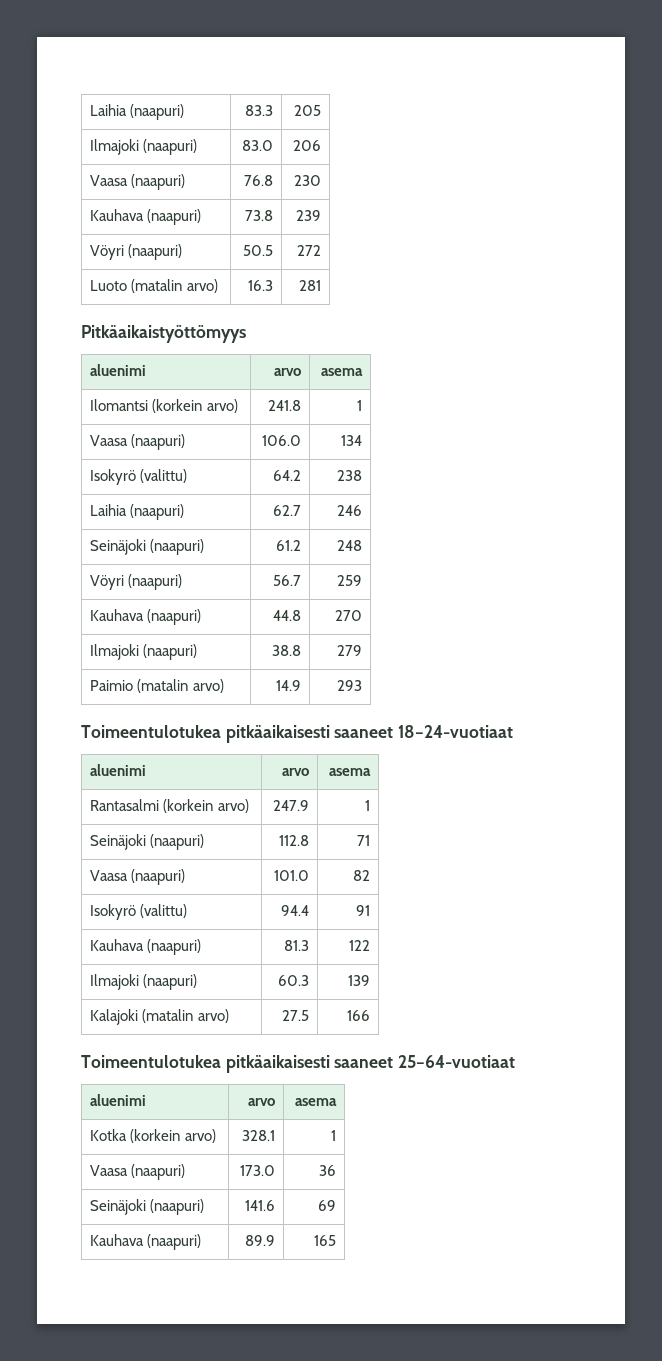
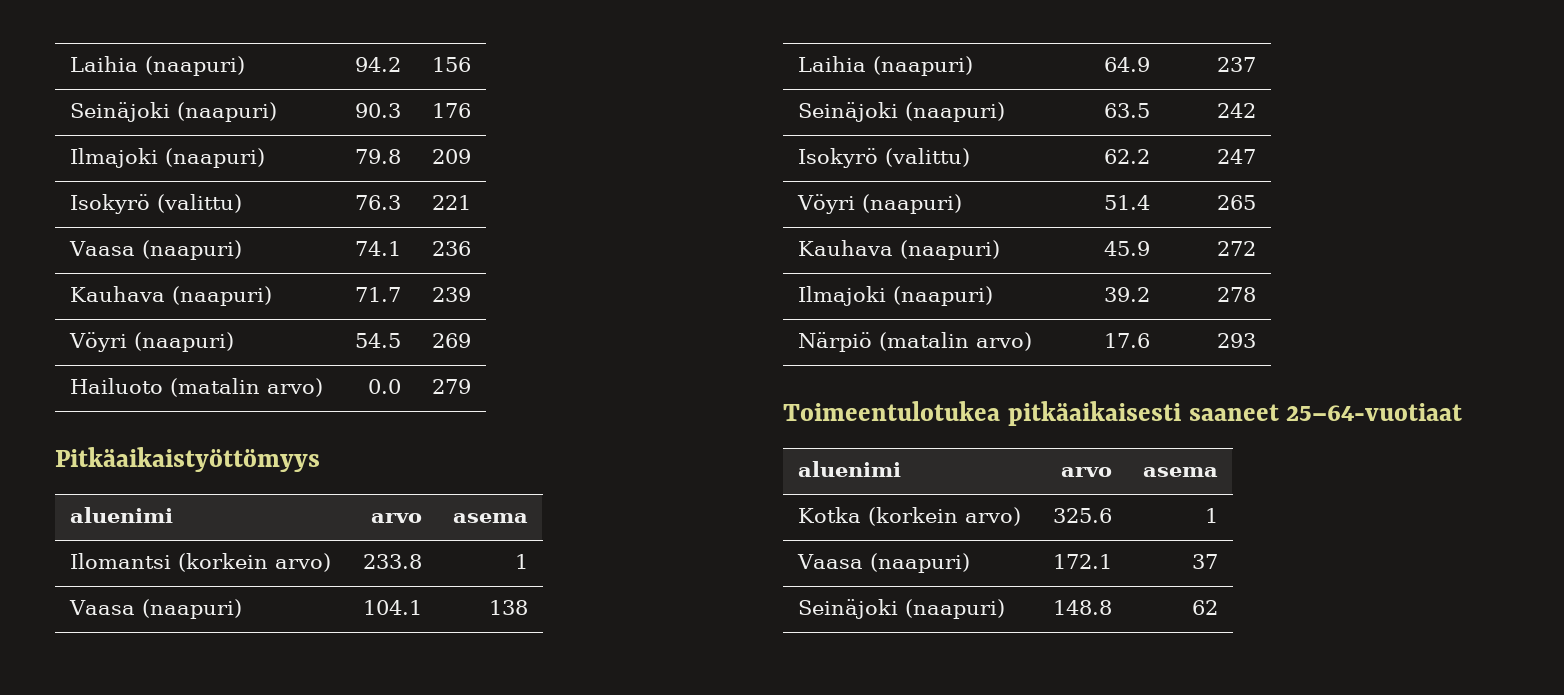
[90,104,185,120] [244,105,273,116] [293,105,321,116] [90,139,198,155] [241,140,273,151] [292,140,321,151] [90,174,186,190] [243,175,273,186] [293,175,321,186] [90,209,202,225] [244,210,273,221] Laihia (naapuri) | 83.3 | 205 // Ilmajoki (naapuri) | 83.0 | 206 // Vaasa (naapuri) | 76.8 | 230 // Kauhava (naapuri) | 73.8 -> [69,56,245,76] [355,57,402,72] [432,57,472,72] [69,102,277,122] [355,103,402,118] [432,103,472,118] [69,148,265,168] [355,149,402,164] [432,149,472,164] [69,194,242,214] [355,195,402,210] [432,195,472,210] [68,240,242,260] [355,241,402,256] [432,241,472,256] [69,286,272,306] [355,287,402,302] Laihia (naapuri) | 94.2 | 156 // Seinäjoki (naapuri) | 90.3 | 176 // Ilmajoki (naapuri) | 79.8 | 209 // Isokyrö (valittu) | 76.3 | 221 // Vaasa (naapuri) | 74.1 | 236 // Kauhava (naapuri) | 71.7
[242,245,273,256] [296,245,321,256] [90,279,218,293] [247,280,273,291] [298,280,321,291] 50.5 | 272 // Luoto (matalin arvo) | 16.3 | 281 -> [355,333,402,348] [432,333,472,348] [69,378,323,397] [368,379,402,394] [432,379,472,394] 54.5 | 269 // Hailuoto (matalin arvo) | 0.0 | 279
[267,400,301,411] [356,400,362,411] [90,434,186,450] [261,435,301,446] [340,435,362,446] [90,469,188,485] [272,470,301,481] [336,470,362,481] [90,504,185,520] [272,505,301,516] [336,505,362,516] [90,539,205,555] [275,540,301,551] [336,540,362,551] [90,574,183,590] [272,575,301,586] [336,575,362,586] [90,609,202,625] [272,610,301,621] [334,610,362,621] [90,644,198,660] [271,645,301,656] [336,645,362,656] [90,679,224,693] [275,680,301,691] 241.8 | 1 // Vaasa (naapuri) | 106.0 | 134 // Isokyrö (valittu) | 64.2 | 238 // Laihia (naapuri) | 62.7 | 246 // Seinäjoki (naapuri) | 61.2 | 248 // Vöyri (naapuri) | 56.7 | 259 // Kauhava (naapuri) | 44.8 | 270 // Ilmajoki (naapuri) | 38.8 | 279 // Paimio (matalin arvo) | 14.9 -> [363,554,423,569] [515,554,529,569] [68,599,242,619] [363,600,423,615] [489,600,529,615] [797,56,973,76] [1104,57,1151,72] [1217,57,1257,72] [797,102,1005,122] [1104,103,1151,118] [1217,103,1257,118] [797,148,970,168] [1104,149,1151,164] [1217,149,1257,164] [796,194,962,214] [1104,195,1151,210] [1217,195,1257,210] [797,240,1000,260] [1104,241,1151,256] [1217,241,1257,256] [797,286,993,306] [1104,287,1151,302] [1217,287,1257,302] [797,332,1032,352] [1104,333,1151,348] 233.8 | 1 // Vaasa (naapuri) | 104.1 | 138 // Laihia (naapuri) | 64.9 | 237 // Seinäjoki (naapuri) | 63.5 | 242 // Isokyrö (valittu) | 62.2 | 247 // Vöyri (naapuri) | 51.4 | 265 // Kauhava (naapuri) | 45.9 | 272 // Ilmajoki (naapuri) | 39.2 | 278 // Närpiö (matalin arvo) | 17.6
[81,725,514,743] [90,764,147,776] [281,768,309,776] [328,768,371,776] [90,799,249,813] [272,800,309,811] [364,800,370,811] [90,834,205,850] [278,835,309,846] [356,835,370,846] [90,869,186,885] [273,870,309,881] [352,870,370,881] [90,904,188,920] [280,905,309,916] [355,905,370,916] [90,939,202,955] [283,940,309,951] [348,940,370,951] [90,974,198,990] [277,975,309,986] [347,975,370,986] [90,1009,229,1025] [281,1010,309,1021] [346,1010,370,1021] // Toimeentulotukea pitkäaikaisesti saaneet 18–24-vuotiaat // aluenimi | arvo | asema // Rantasalmi (korkein arvo) | 247.9 | 1 // Seinäjoki (naapuri) | 112.8 | 71 // Vaasa (naapuri) | 101.0 | 82 // Isokyrö (valittu) | 94.4 | 91 // Kauhava (naapuri) | 81.3 | 122 // Ilmajoki (naapuri) | 60.3 | 139 // Kalajoki (matalin arvo) | 27.5 | 166 -> (1257, 340) none
[241,1130,275,1141] [330,1130,336,1141] [90,1164,186,1180] [239,1165,275,1176] [318,1165,336,1176] [90,1199,205,1215] [244,1200,275,1211] [317,1200,336,1211] [90,1234,202,1250] [244,1235,275,1246] [313,1235,336,1246] 328.1 | 1 // Vaasa (naapuri) | 173.0 | 36 // Seinäjoki (naapuri) | 141.6 | 69 // Kauhava (naapuri) | 89.9 | 165 -> [1053,508,1113,523] [1205,508,1219,523] [796,553,970,573] [1053,554,1113,569] [1192,554,1219,569] [797,599,1005,619] [1053,600,1113,615] [1192,600,1219,615] 325.6 | 1 // Vaasa (naapuri) | 172.1 | 37 // Seinäjoki (naapuri) | 148.8 | 62

